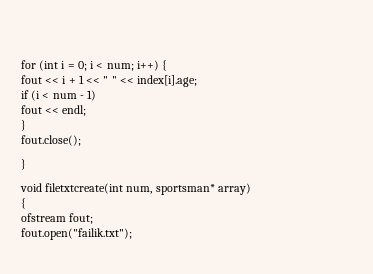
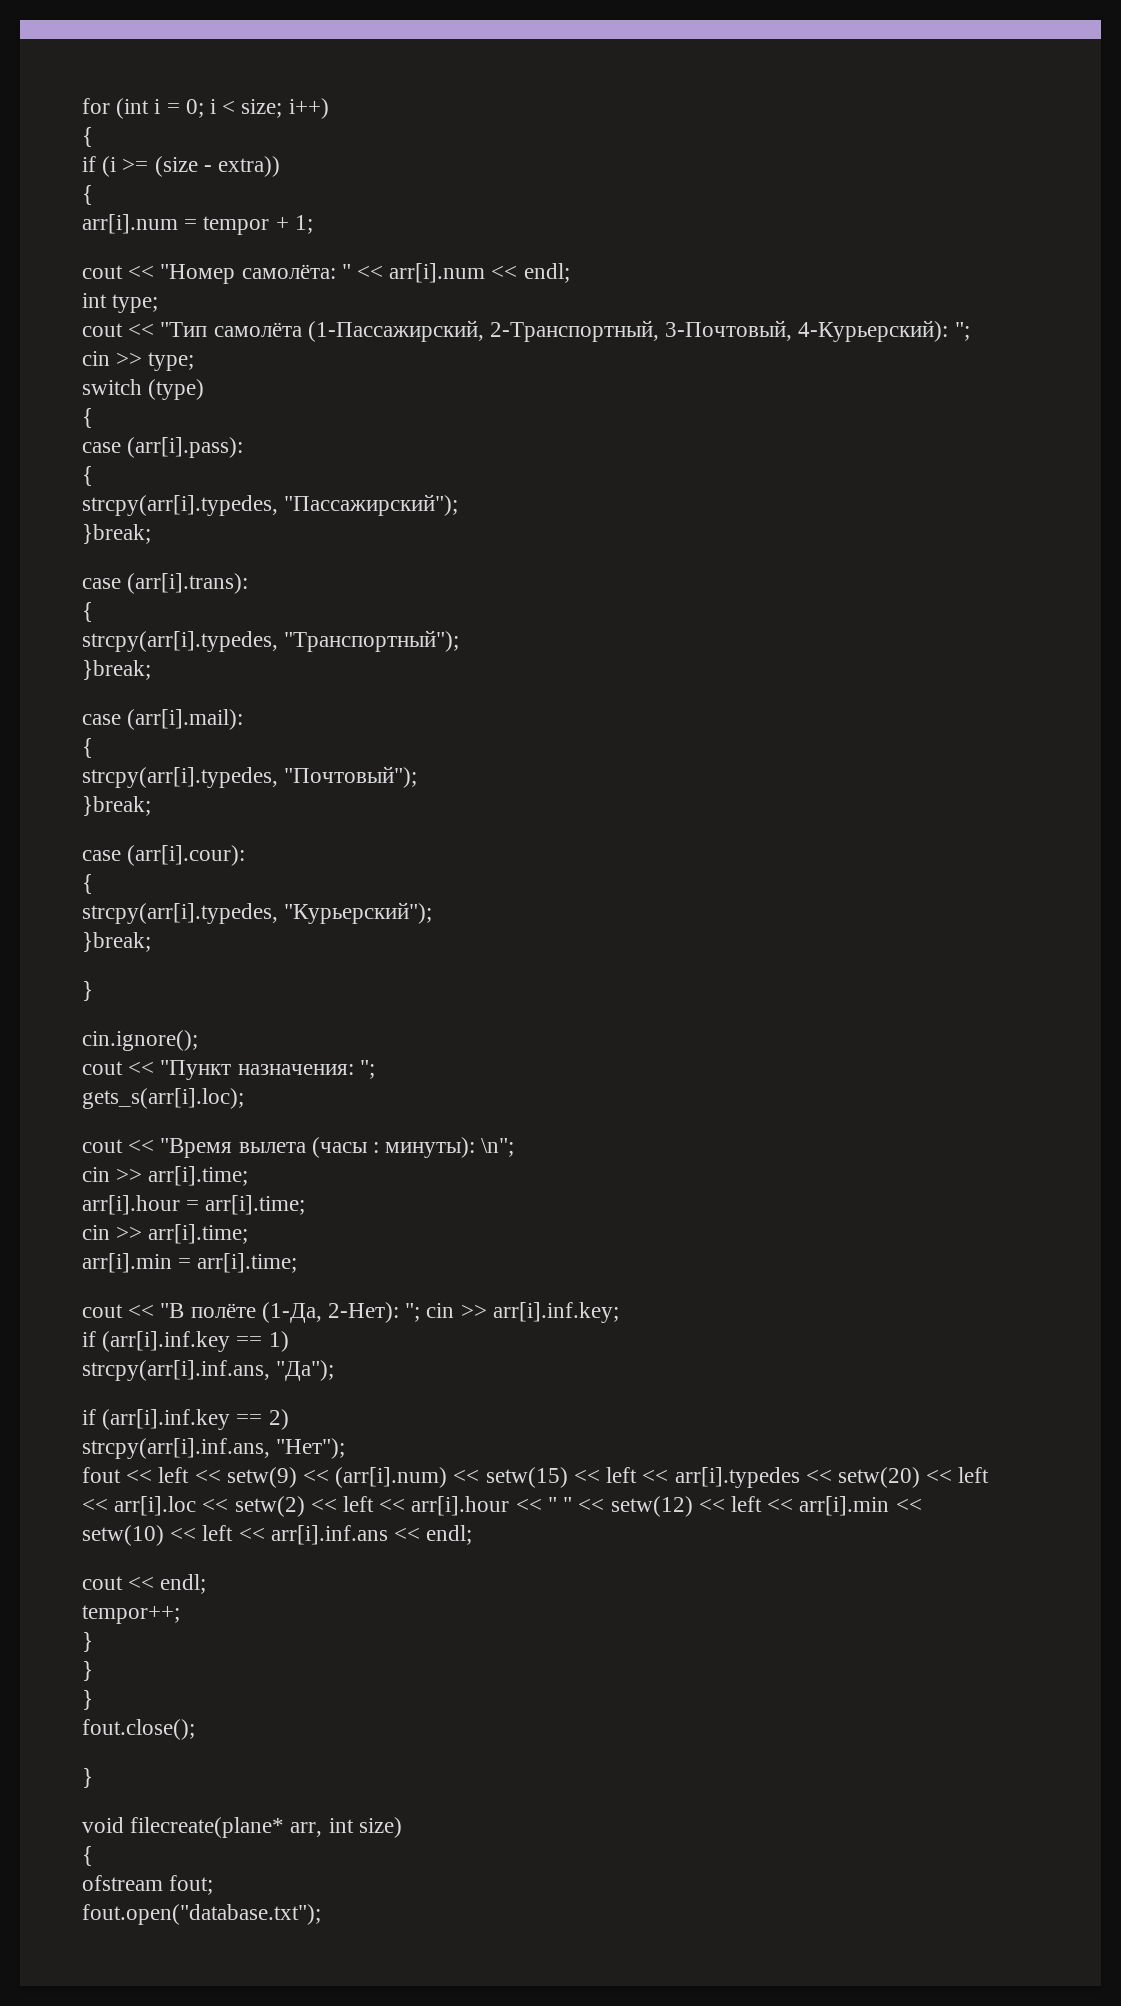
[106,63,134,71] num; -> [241,99,283,118] size;
[162,60,168,71] [21,75,198,87] [21,90,97,101] [21,105,87,116] { // fout << i + 1 << " " << index[i].age; // if (i < num - 1) // fout << endl; -> [82,127,93,147] [82,156,281,177] [82,185,93,205] [82,214,313,235] [82,263,570,284] [82,293,159,313] [82,320,970,342] [82,351,195,371] [82,379,205,400] [82,408,93,428] [82,437,244,458] [82,466,93,486] [82,494,459,516] [82,524,151,544] [82,573,249,594] [82,602,93,622] [82,630,460,652] [82,660,151,680] [82,709,244,730] [82,738,93,758] [82,766,418,788] [82,796,151,816] [82,845,246,866] [82,874,93,894] [82,902,433,924] [82,932,151,952] [82,981,93,1001] [82,1030,198,1051] [82,1060,375,1080] [82,1088,244,1109] [82,1137,515,1158] [82,1166,249,1186] [82,1195,306,1215] [82,1224,249,1244] [82,1253,298,1273] [82,1302,619,1323] [82,1331,289,1352] [82,1360,335,1381] [82,1409,289,1430] [82,1438,346,1459] [82,1467,990,1488] [82,1496,922,1517] [82,1525,473,1546] [82,1574,207,1594] [82,1605,180,1624] [82,1632,93,1652] [82,1661,93,1681] // { // if (i >= (size - extra)) // { // arr[i].num = tempor + 1; // cout << "Номер самолёта: " << arr[i].num << endl; // int type; // cout << "Тип самолёта (1-Пассажирский, 2-Транспортный, 3-Почтовый, 4-Курьерский): "; cin >> type; // switch (type) // { // case (arr[i].pass): // { // strcpy(arr[i].typedes, "Пассажирский"); // }break; // case (arr[i].trans): // { // strcpy(arr[i].typedes, "Транспортный"); // }break; // case (arr[i].mail): // { // strcpy(arr[i].typedes, "Почтовый"); // }break; // case (arr[i].cour): // { // strcpy(arr[i].typedes, "Курьерский"); // }break; // } // cin.ignore(); // cout << "Пункт назначения: "; // gets_s(arr[i].loc); // cout << "Время вылета (часы : минуты): \n"; // cin >> arr[i].time; // arr[i].hour = arr[i].time; // cin >> arr[i].time; // arr[i].min = arr[i].time; // cout << "В полёте (1-Да, 2-Нет): "; cin >> arr[i].inf.key; // if (arr[i].inf.key == 1) // strcpy(arr[i].inf.ans, "Да"); // if (arr[i].inf.key == 2) // strcpy(arr[i].inf.ans, "Нет"); // fout << left << setw(9) << (arr[i].num) << setw(15) << left << arr[i].typedes << setw(20) << left << arr[i].loc << setw(2) << left << arr[i].hour << " " << setw(12) << left << arr[i].min << setw(10) << left << arr[i].inf.ans << endl; // cout << endl; // tempor++; // } // }
[45,183,251,195] filetxtcreate(int num, sportsman* array) -> [130,1817,402,1838] filecreate(plane* arr, int size)
[21,228,132,240] fout.open("failik.txt"); -> [82,1904,321,1925] fout.open("database.txt");

